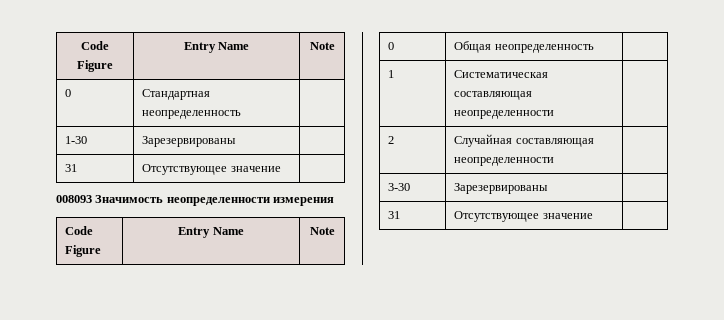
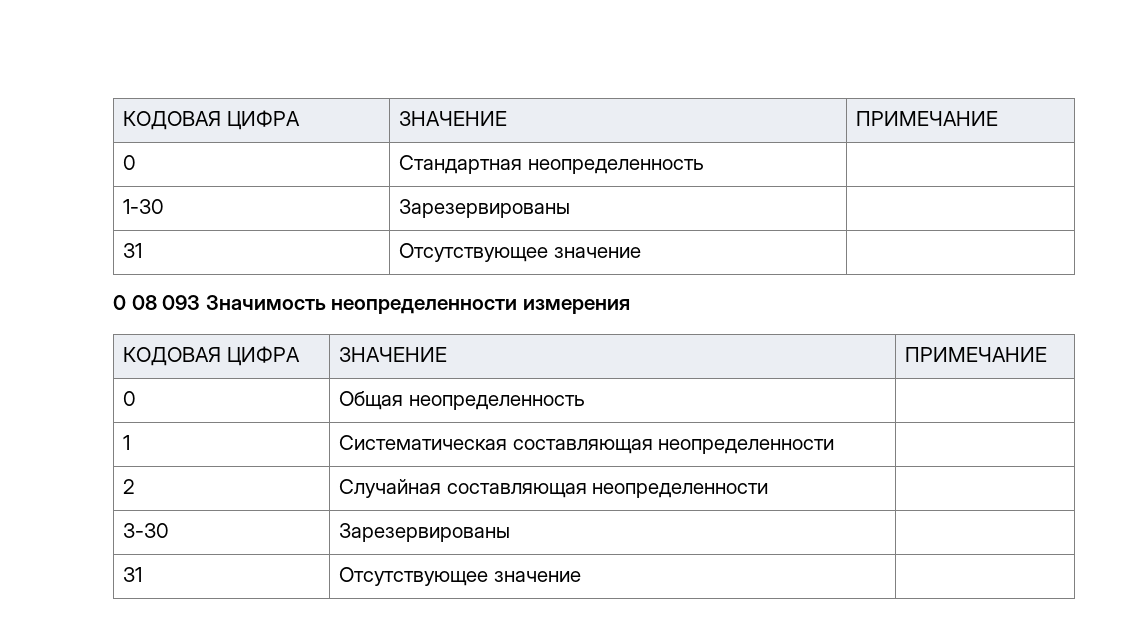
[81,41,109,50] [77,60,113,72] [183,42,250,53] [309,42,335,50] Code Figure | Entry Name | Note -> [123,110,300,130] [399,111,508,126] [856,111,999,126] КОДОВАЯ ЦИФРА | ЗНАЧЕНИЕ | ПРИМЕЧАНИЕ
[56,195,92,203] 008093 -> [113,295,201,310] 0 08 093
[65,226,94,235] [65,245,102,257] [178,227,244,238] [309,227,335,235] Code Figure | Entry Name | Note -> [123,346,300,366] [339,347,448,362] [905,347,1048,362] КОДОВАЯ ЦИФРА | ЗНАЧЕНИЕ | ПРИМЕЧАНИЕ

